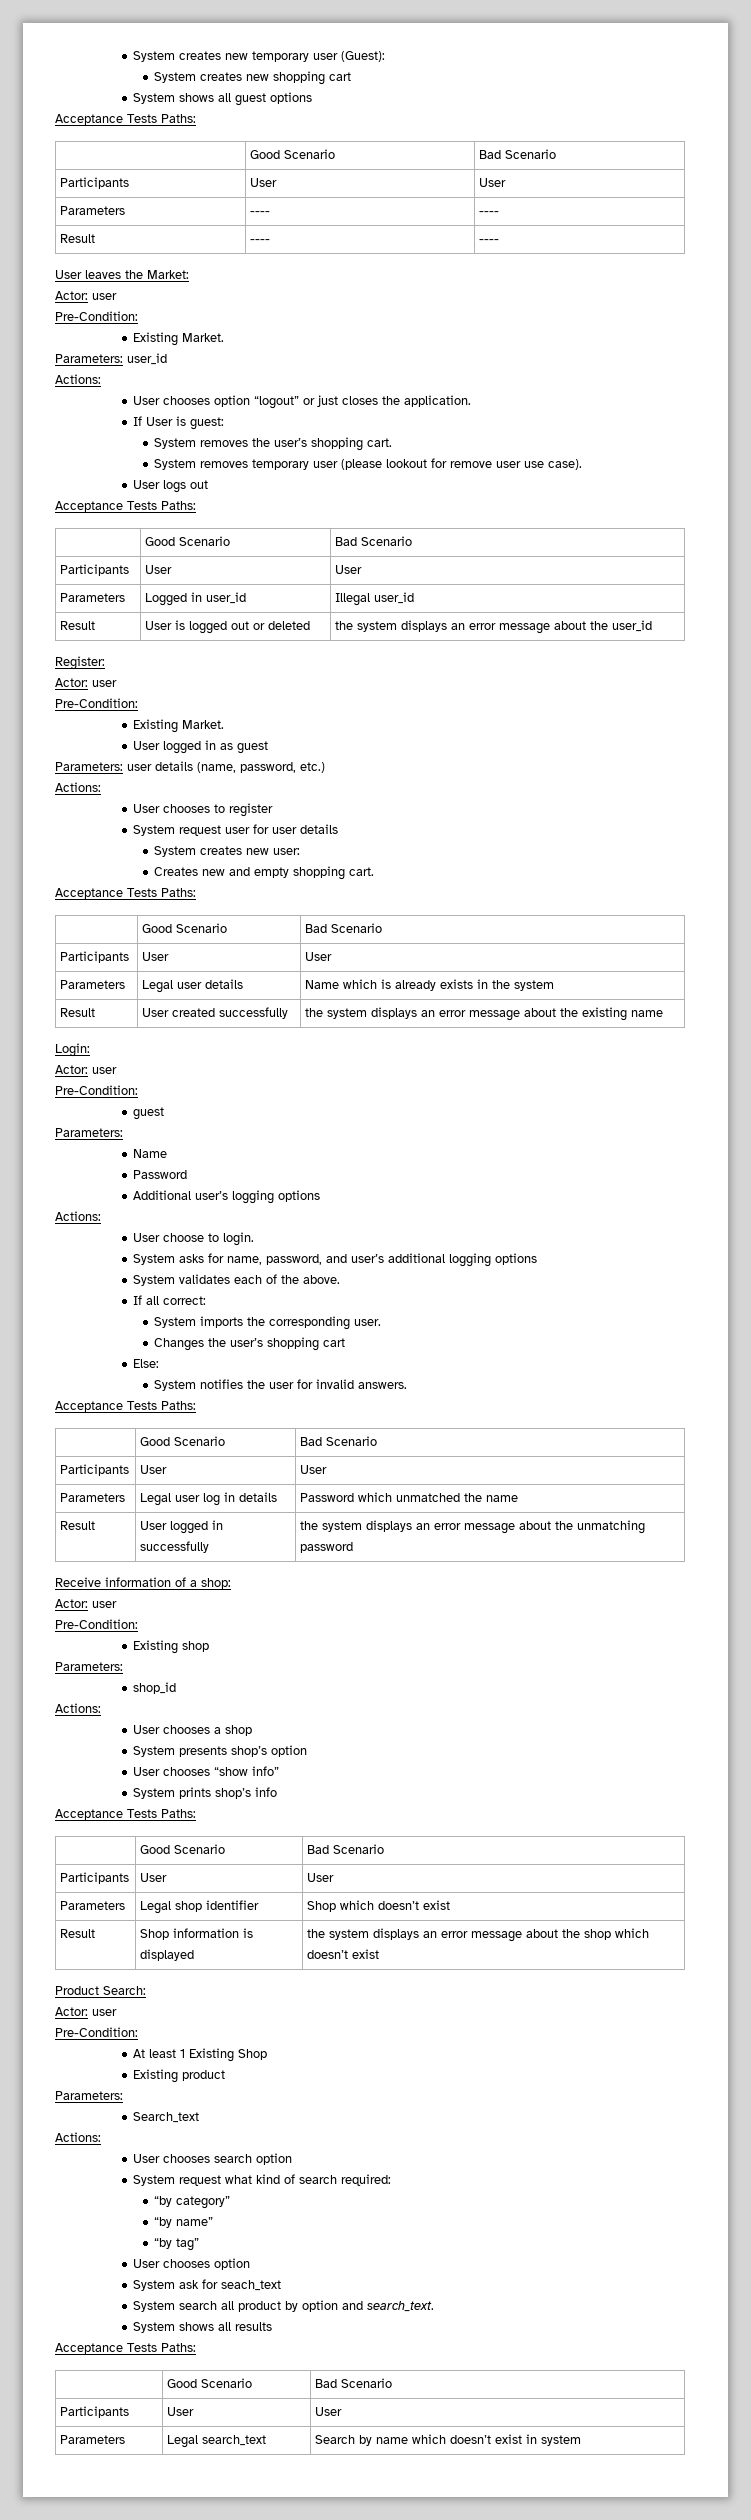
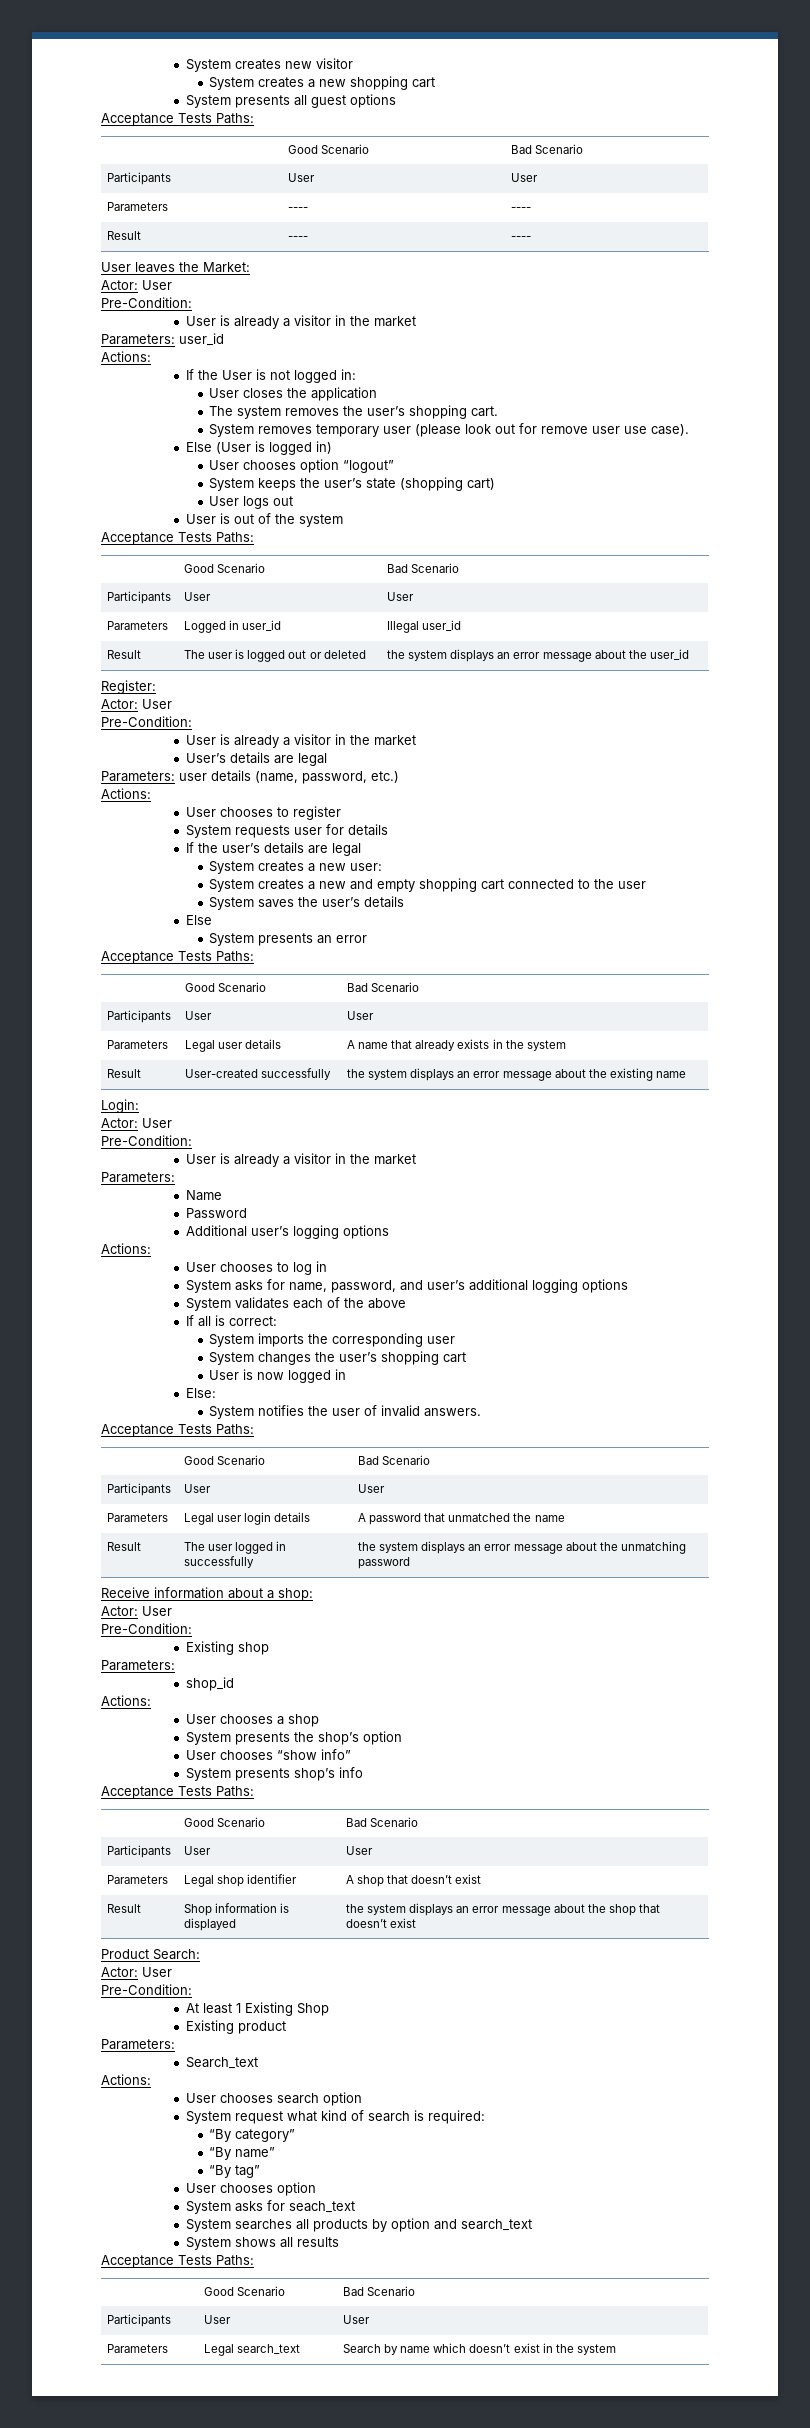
[132,51,385,62] [154,72,243,83] System creates new temporary user (Guest): // System creates -> [185,58,353,72] [209,77,316,90] System creates new visitor // System creates a
[178,93,214,102] shows -> [234,95,290,108] presents
[92,293,117,300] [55,311,138,321] [132,332,224,346] [55,353,167,365] [55,374,101,384] [132,395,471,409] [132,416,224,430] [154,438,197,449] user // Pre-Condition: // Existing Market. // Parameters: user_id // Actions: // User chooses option “logout” or just closes the application. // If User is guest: // System -> [142,280,172,290] [101,297,192,308] [185,315,416,329] [101,333,224,346] [101,351,151,362] [185,369,356,383] [209,387,378,401] [209,406,282,419] User // Pre-Condition: // User is already a visitor in the market // Parameters: user_id // Actions: // If the User is not logged in: // User closes the application // The system
[386,459,428,468] lookout -> [465,424,516,434] look out
[132,480,208,493] User logs out -> [185,441,332,455] [209,459,395,473] [209,477,496,491] [209,496,294,509] [185,513,343,527] Else (User is logged in) // User chooses option “logout” // System keeps the user’s state (shopping cart) // User logs out // User is out of the system
[145,621,173,630] User -> [184,650,234,659] The user
[92,680,117,687] [55,698,138,708] [132,719,224,733] [132,740,268,754] user // Pre-Condition: // Existing Market. // User logged in as guest -> [142,699,172,709] [101,716,192,727] [185,734,416,748] [185,752,327,766] User // Pre-Condition: // User is already a visitor in the market // User’s details are legal
[178,824,338,836] [154,846,243,857] request user for user details // System creates -> [234,824,388,838] [185,842,361,856] [209,861,316,874] requests user for details // If the user’s details are legal // System creates a
[154,867,199,876] Creates -> [209,879,316,892] System creates a
[349,867,375,876] cart. -> [481,879,647,890] [209,896,405,910] [185,915,212,925] [209,933,368,946] cart connected to the user // System saves the user’s details // Else // System presents an error
[305,979,392,989] Name which is -> [347,1040,413,1049] A name that
[142,1008,216,1017] User created -> [185,1069,259,1078] User-created
[92,1067,117,1074] [55,1085,138,1095] [132,1107,164,1120] user // Pre-Condition: // guest -> [142,1118,172,1128] [101,1135,192,1146] [185,1153,416,1167] User // Pre-Condition: // User is already a visitor in the market
[162,1232,254,1246] choose to login. -> [219,1261,327,1275] chooses to log in
[302,1275,340,1284] above. -> [367,1298,406,1309] above
(159, 1300) none -> [214,1315,225,1326] is
[354,1319,382,1326] [154,1338,205,1351] user. // Changes -> [427,1336,456,1344] [209,1352,312,1365] user // System changes
(346, 1342) none -> [209,1369,347,1383] // User is now logged in
[297,1379,314,1389] for -> [364,1405,378,1416] of
[203,1492,278,1506] [300,1492,393,1502] log in details | Password which -> [244,1512,311,1525] [358,1513,446,1525] login details | A password that
[140,1521,168,1530] User -> [184,1542,234,1551] The user
[175,1577,186,1587] of -> [228,1588,263,1599] about
[92,1601,117,1608] user -> [142,1606,172,1616] User
(227, 1751) none -> [293,1732,314,1742] the
[178,1787,211,1799] prints -> [234,1768,290,1781] presents
[307,1900,375,1912] Shop which -> [346,1875,409,1887] A shop that
[615,1928,650,1938] which -> [638,1904,660,1913] that
[92,2009,117,2016] user -> [142,1967,172,1977] User
(337, 2179) none -> [413,2110,424,2121] is
[154,2196,173,2207] “by -> [209,2129,232,2142] “By
[154,2217,173,2228] “by -> [209,2147,232,2160] “By
[154,2238,173,2249] “by -> [209,2165,232,2178] “By
[178,2280,199,2289] ask -> [234,2201,263,2212] asks
[178,2301,281,2312] search all product -> [234,2219,368,2232] searches all products
[366,2301,434,2312] search_text. -> [460,2219,532,2231] search_text
(538, 2439) none -> [555,2344,574,2353] the

